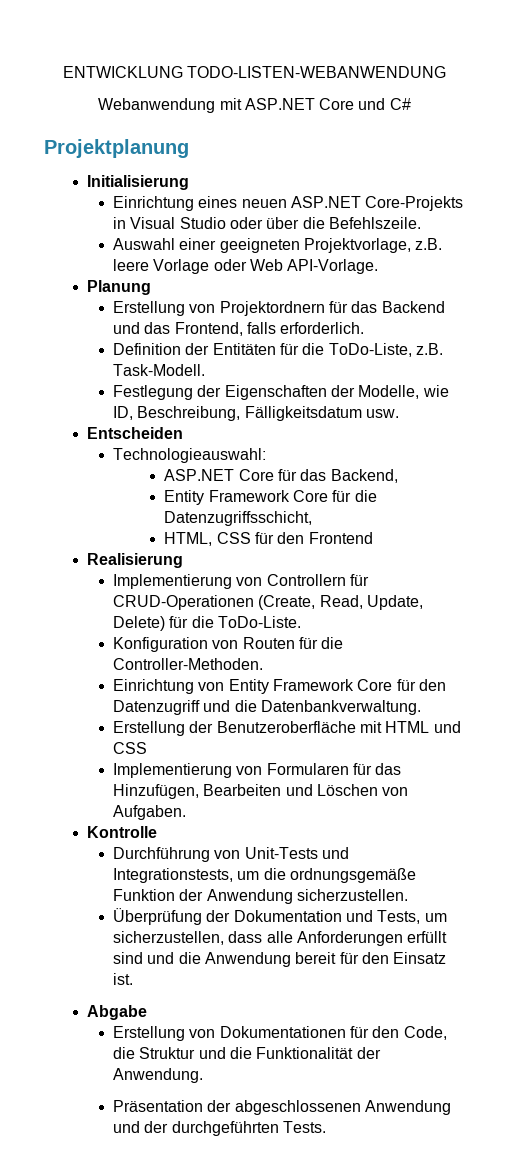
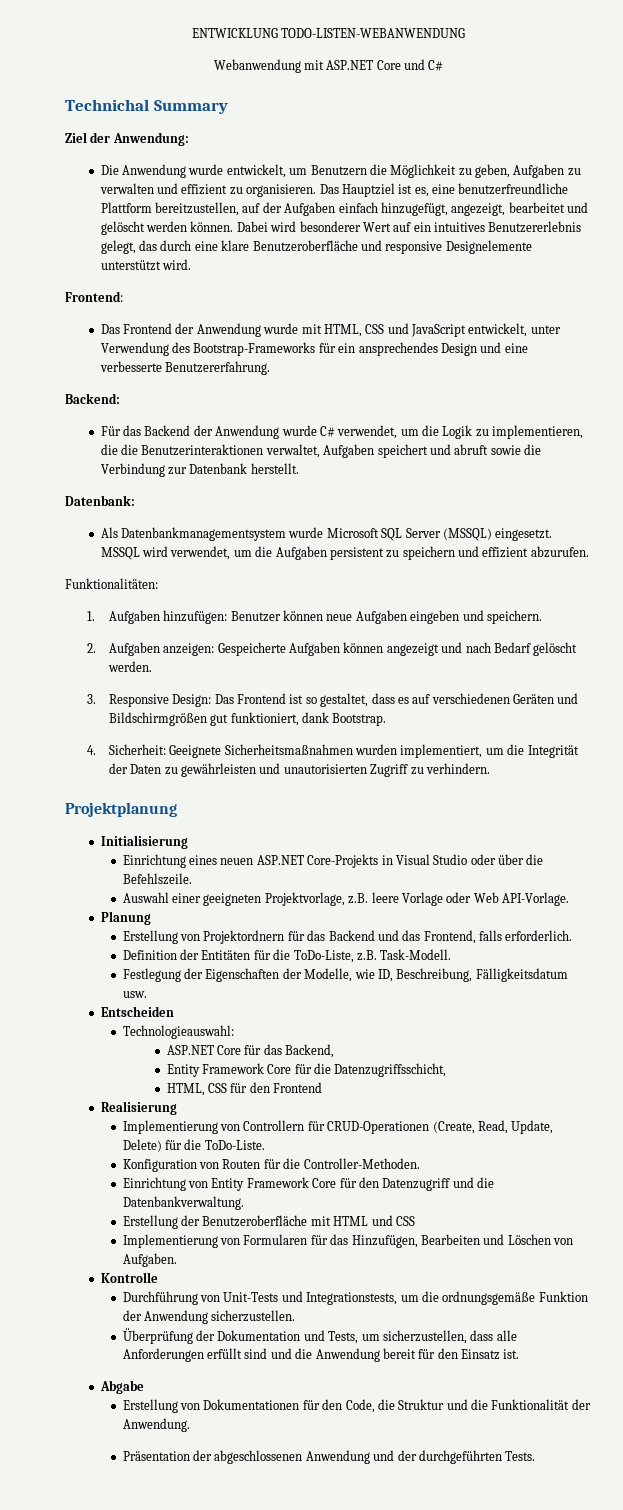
(411, 104) none -> [65,99,228,114] [65,132,189,146] [100,164,581,178] [99,183,569,197] [100,202,589,216] [100,221,582,235] [100,240,532,254] [100,259,192,271] [65,291,123,302] [100,323,561,337] [100,342,528,356] [99,361,271,375] [65,393,120,404] [100,425,584,439] [100,444,542,458] [100,463,299,477] [65,495,135,506] [100,527,553,541] [100,546,589,560] [65,578,158,589] [86,610,542,624] [86,642,578,656] [107,661,152,672] [86,693,579,707] [108,712,387,726] [86,744,579,758] [108,763,490,777] // Technichal Summary // Ziel der Anwendung: // Die Anwendung wurde entwickelt, um Benutzern die Möglichkeit zu geben, Aufgaben zu verwalten und effizient zu organisieren. Das Hauptziel ist es, eine benutzerfreundliche Plattform bereitzustellen, auf der Aufgaben einfach hinzugefügt, angezeigt, bearbeitet und gelöscht werden können. Dabei wird besonderer Wert auf ein intuitives Benutzererlebnis gelegt, das durch eine klare Benutzeroberfläche und responsive Designelemente unterstützt wird. // Frontend: // Das Frontend der Anwendung wurde mit HTML, CSS und JavaScript entwickelt, unter Verwendung des Bootstrap-Frameworks für ein ansprechendes Design und eine verbesserte Benutzererfahrung. // Backend: // Für das Backend der Anwendung wurde C# verwendet, um die Logik zu implementieren, die die Benutzerinteraktionen verwaltet, Aufgaben speichert und abruft sowie die Verbindung zur Datenbank herstellt. // Datenbank: // Als Datenbankmanagementsystem wurde Microsoft SQL Server (MSSQL) eingesetzt. MSSQL wird verwendet, um die Aufgaben persistent zu speichern und effizient abzurufen. // Funktionalitäten: // 1. Aufgaben hinzufügen: Benutzer können neue Aufgaben eingeben und speichern. // 2. Aufgaben anzeigen: Gespeicherte Aufgaben können angezeigt und nach Bedarf gelöscht werden. // 3. Responsive Design: Das Frontend ist so gestaltet, dass es auf verschiedenen Geräten und Bildschirmgrößen gut funktioniert, dank Bootstrap. // 4. Sicherheit: Geeignete Sicherheitsmaßnahmen wurden implementiert, um die Integrität der Daten zu gewährleisten und unautorisierten Zugriff zu verhindern.

